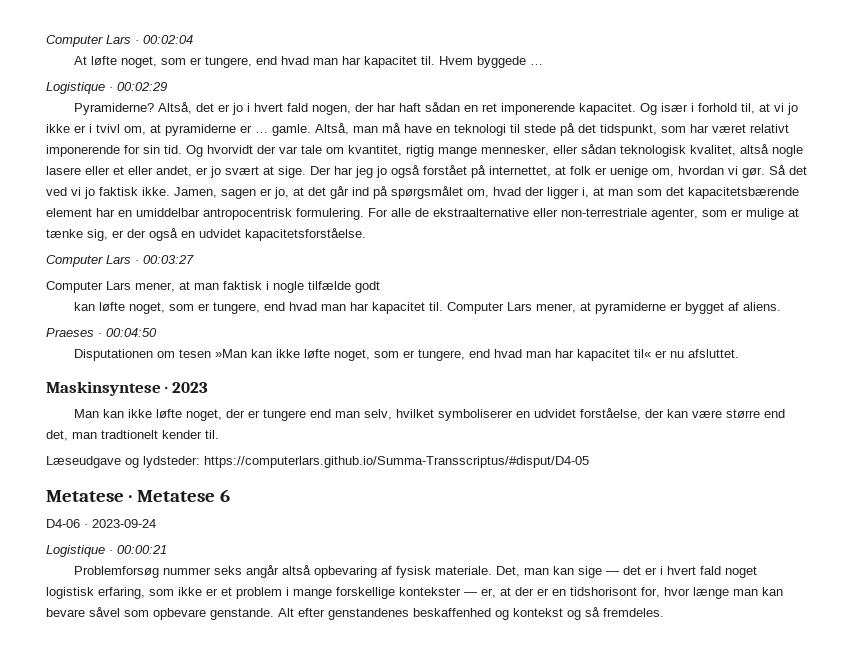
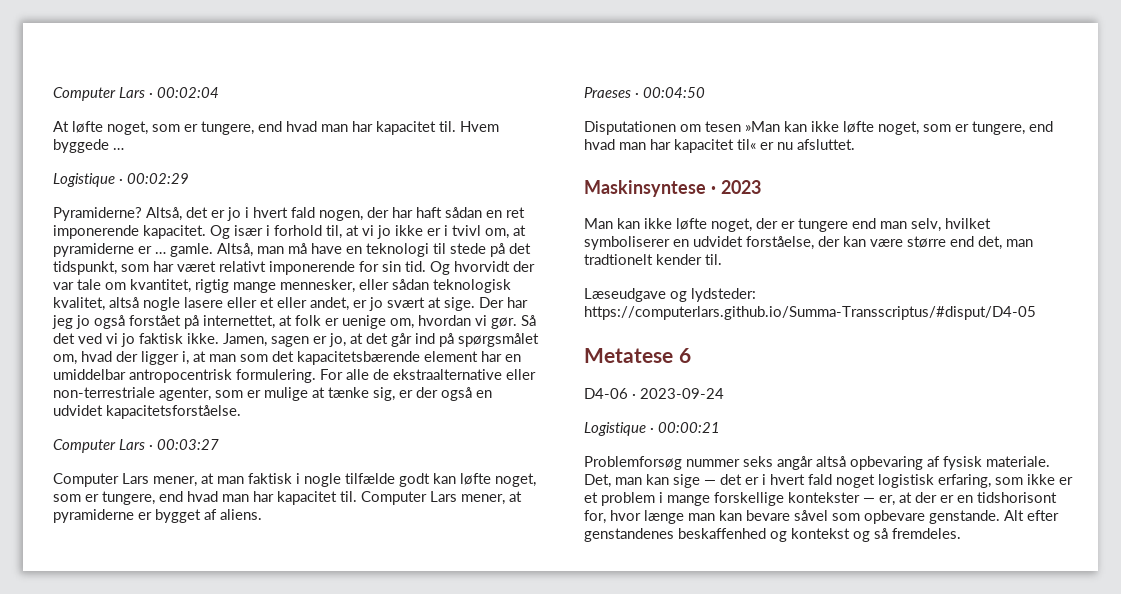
(380, 287) // -> (430, 480) none
[128,490,215,502] · Metatese -> (673, 355) none

